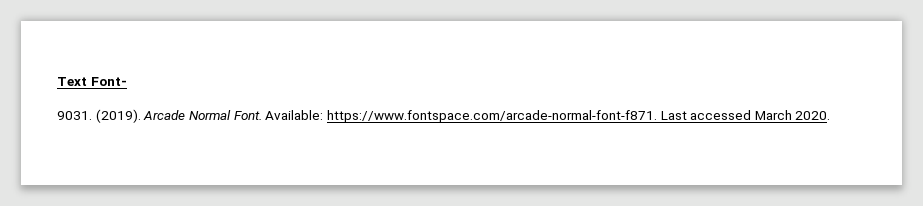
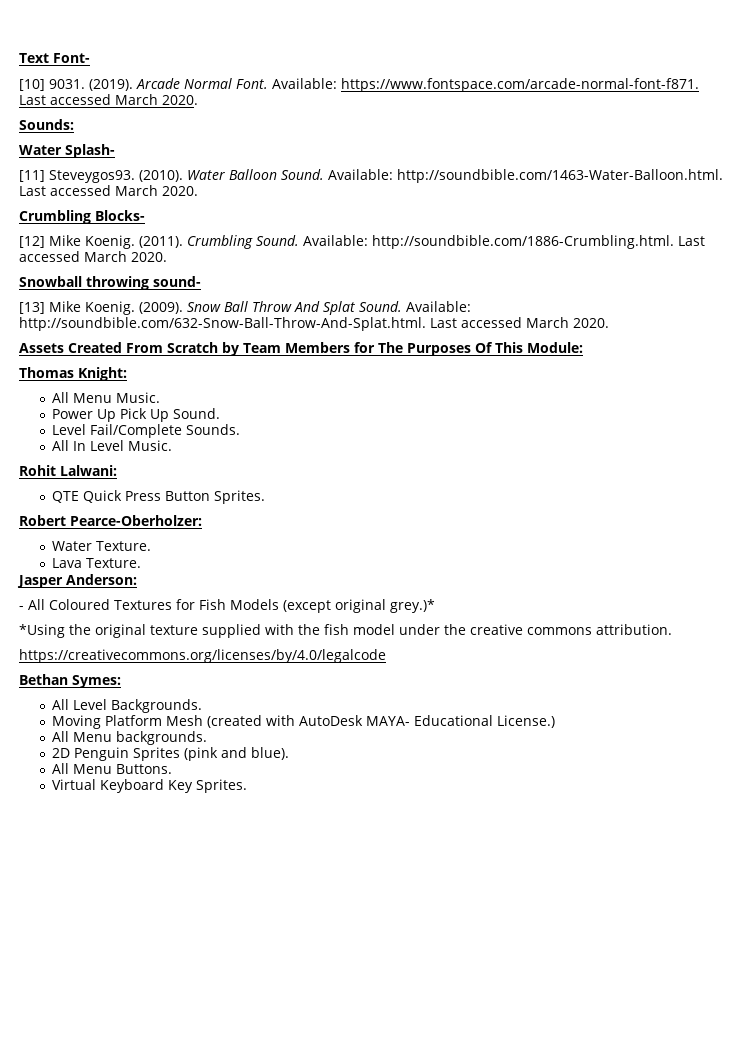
(127, 81) none -> [19,79,45,91] [10]
(831, 115) none -> [19,119,74,130] [19,144,115,158] [19,169,723,183] [19,185,198,196] [19,210,145,224] [19,235,705,249] [19,251,167,262] [19,276,201,290] [19,301,471,315] [19,317,609,331] [19,342,583,356] [19,367,127,381] [51,392,160,403] [51,408,220,422] [51,424,240,438] [51,440,172,451] [19,465,117,476] [51,490,265,504] [19,515,202,526] [51,541,151,551] [51,558,141,568] [17,574,137,588] [19,599,435,613] [19,624,672,638] [19,649,386,663] [19,674,121,688] [51,699,202,713] [51,715,555,729] [51,731,207,745] [51,747,289,761] [51,763,172,774] [51,779,247,793] // Sounds: // Water Splash- // [11] Steveygos93. (2010). Water Balloon Sound. Available: http://soundbible.com/1463-Water-Balloon.html. Last accessed March 2020. // Crumbling Blocks- // [12] Mike Koenig. (2011). Crumbling Sound. Available: http://soundbible.com/1886-Crumbling.html. Last accessed March 2020. // Snowball throwing sound- // [13] Mike Koenig. (2009). Snow Ball Throw And Splat Sound. Available: http://soundbible.com/632-Snow-Ball-Throw-And-Splat.html. Last accessed March 2020. // Assets Created From Scratch by Team Members for The Purposes Of This Module: // Thomas Knight: // All Menu Music. // Power Up Pick Up Sound. // Level Fail/Complete Sounds. // All In Level Music. // Rohit Lalwani: // QTE Quick Press Button Sprites. // Robert Pearce-Oberholzer: // Water Texture. // Lava Texture. // Jasper Anderson: // - All Coloured Textures for Fish Models (except original grey.)* // *Using the original texture supplied with the fish model under the creative commons attribution. // https://creativecommons.org/licenses/by/4.0/legalcode // Bethan Symes: // All Level Backgrounds. // Moving Platform Mesh (created with AutoDesk MAYA- Educational License.) // All Menu backgrounds. // 2D Penguin Sprites (pink and blue). // All Menu Buttons. // Virtual Keyboard Key Sprites.

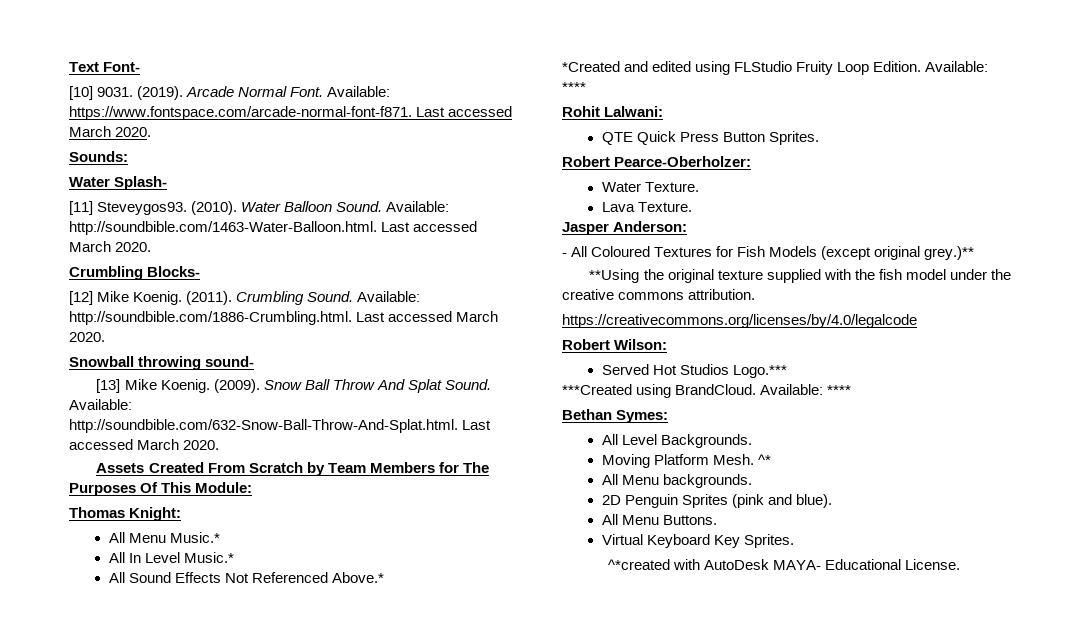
[115,392,160,403] [51,408,220,422] [51,424,240,438] [51,440,172,451] Music. // Power Up Pick Up Sound. // Level Fail/Complete Sounds. // All In Level Music. -> [169,532,220,543] [108,552,234,563] [108,572,384,583] [562,61,989,75] [562,82,586,92] Music.* // All In Level Music.* // All Sound Effects Not Referenced Above.* // *Created and edited using FLStudio Fruity Loop Edition. Available: ****
[389,599,435,613] [19,624,65,638] grey.)* // *Using -> [924,246,975,260] [589,269,640,283] grey.)** // **Using
(386, 656) none -> [562,339,668,350] [601,364,787,378] [562,384,852,398] // Robert Wilson: // Served Hot Studios Logo.*** // ***Created using BrandCloud. Available: ****
[165,715,555,728] Mesh (created with AutoDesk MAYA- Educational License.) -> [712,454,771,465] Mesh. ^*
(247, 786) none -> [608,559,961,570] // ^*created with AutoDesk MAYA- Educational License.

